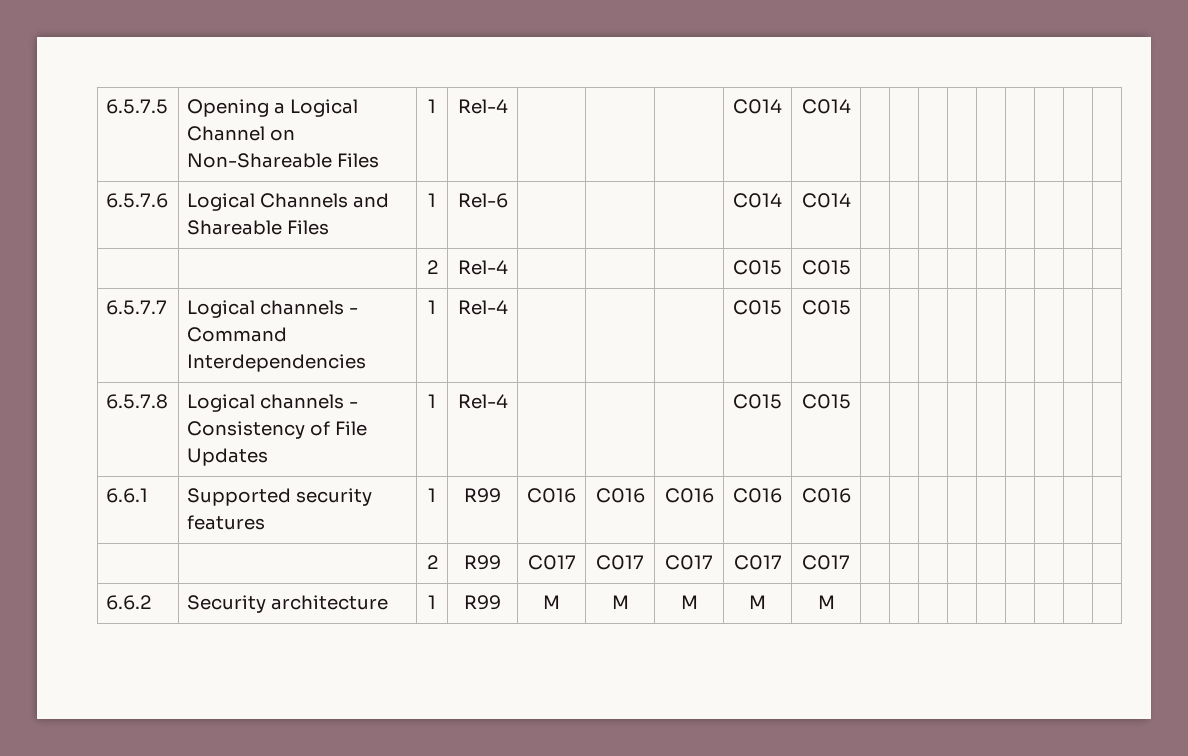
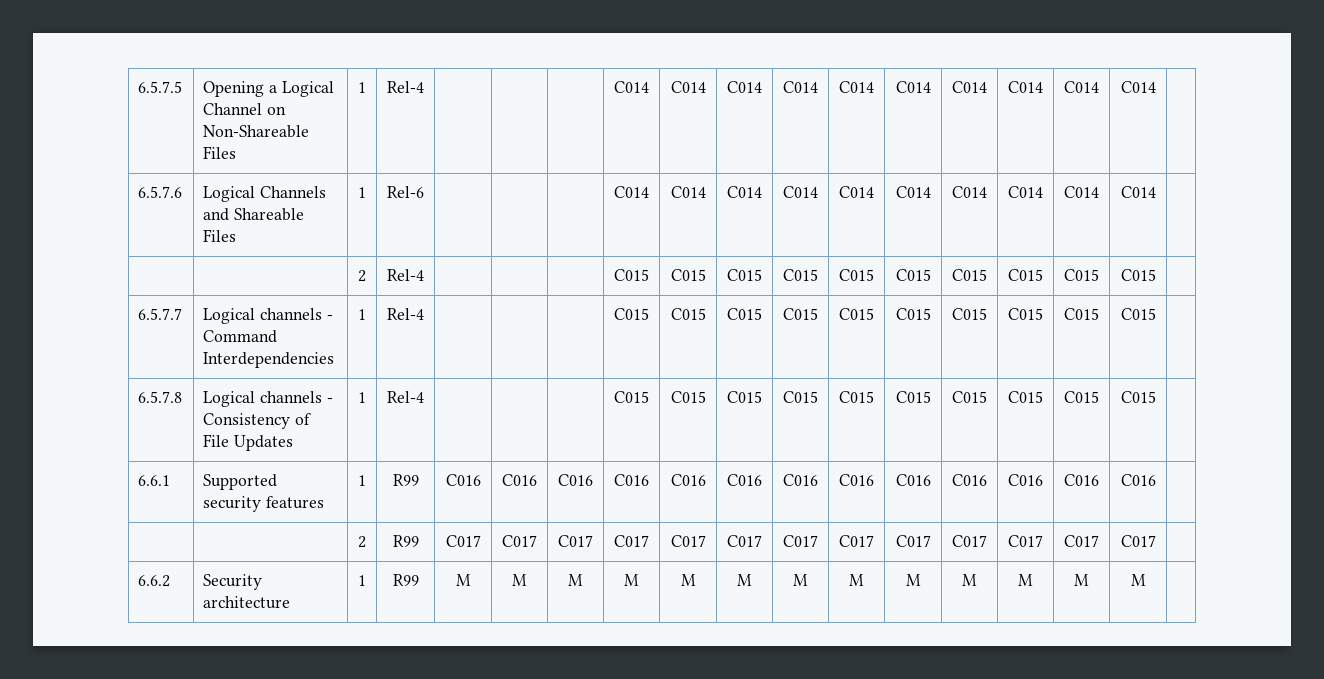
(851, 106) | | | | | | | -> [727,81,763,93] [783,81,819,93] [839,81,875,93] [895,81,931,93] [952,81,988,93] [1008,81,1043,93] [1064,81,1099,93] [1120,81,1156,93] C014 | C014 | C014 | C014 | C014 | C014 | C014 | C014
[426,260,438,274] [457,260,508,275] [733,260,782,275] [801,260,851,275] | | | | | | | | // | | 2 | Rel-4 | | | | C015 | C015 | | | | | | | | -> [727,186,763,198] [783,186,819,198] [839,186,875,198] [895,186,931,198] [952,186,988,198] [1008,186,1043,198] [1064,186,1099,198] [1120,186,1156,198] [358,270,366,282] [387,269,424,281] [614,269,649,281] [670,269,706,281] [727,269,763,281] [783,269,819,281] [839,269,875,281] [895,269,931,281] [952,269,988,281] [1008,269,1043,281] [1064,269,1099,281] [1120,269,1156,281] C014 | C014 | C014 | C014 | C014 | C014 | C014 | C014 | // | | 2 | Rel-4 | | | | C015 | C015 | C015 | C015 | C015 | C015 | C015 | C015 | C015 | C015
(851, 307) | | | | | | | -> [727,308,763,320] [783,308,819,320] [839,308,875,320] [895,308,931,320] [952,308,988,320] [1008,308,1043,320] [1064,308,1099,320] [1120,308,1156,320] C015 | C015 | C015 | C015 | C015 | C015 | C015 | C015
(851, 401) | | | | | | | -> [727,391,763,403] [783,391,819,403] [839,391,875,403] [895,391,931,403] [952,391,988,403] [1008,391,1043,403] [1064,391,1099,403] [1120,391,1156,403] C015 | C015 | C015 | C015 | C015 | C015 | C015 | C015
(851, 495) | | | | | | | -> [727,474,763,486] [783,474,819,486] [839,474,875,486] [895,474,931,486] [952,474,988,486] [1008,474,1043,486] [1064,474,1099,486] [1120,474,1156,486] C016 | C016 | C016 | C016 | C016 | C016 | C016 | C016
(850, 562) | | | | | | | -> [727,535,763,547] [783,535,819,547] [839,535,875,547] [895,535,931,547] [952,535,988,547] [1008,535,1043,547] [1064,535,1099,547] [1120,535,1156,547] C017 | C017 | C017 | C017 | C017 | C017 | C017 | C017
(835, 602) | | | | | | | -> [737,574,753,586] [793,574,809,586] [849,574,865,586] [905,574,921,586] [962,574,978,586] [1018,574,1033,586] [1074,574,1089,586] [1130,574,1146,586] M | M | M | M | M | M | M | M

